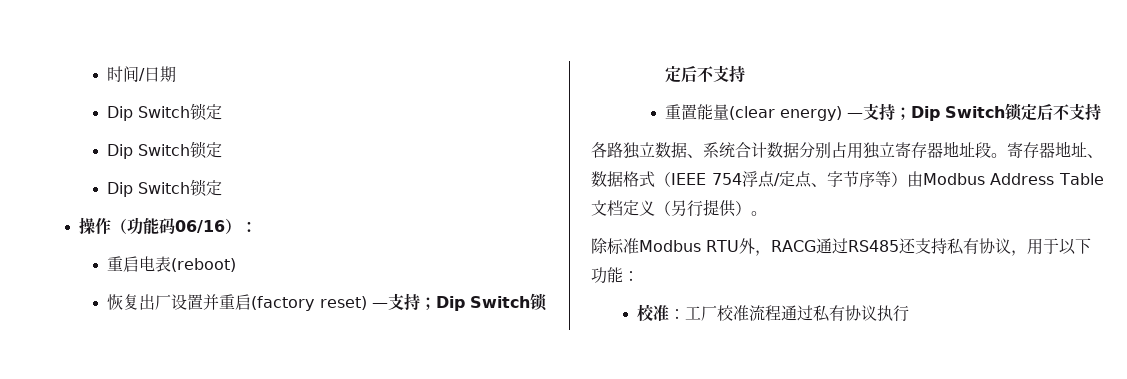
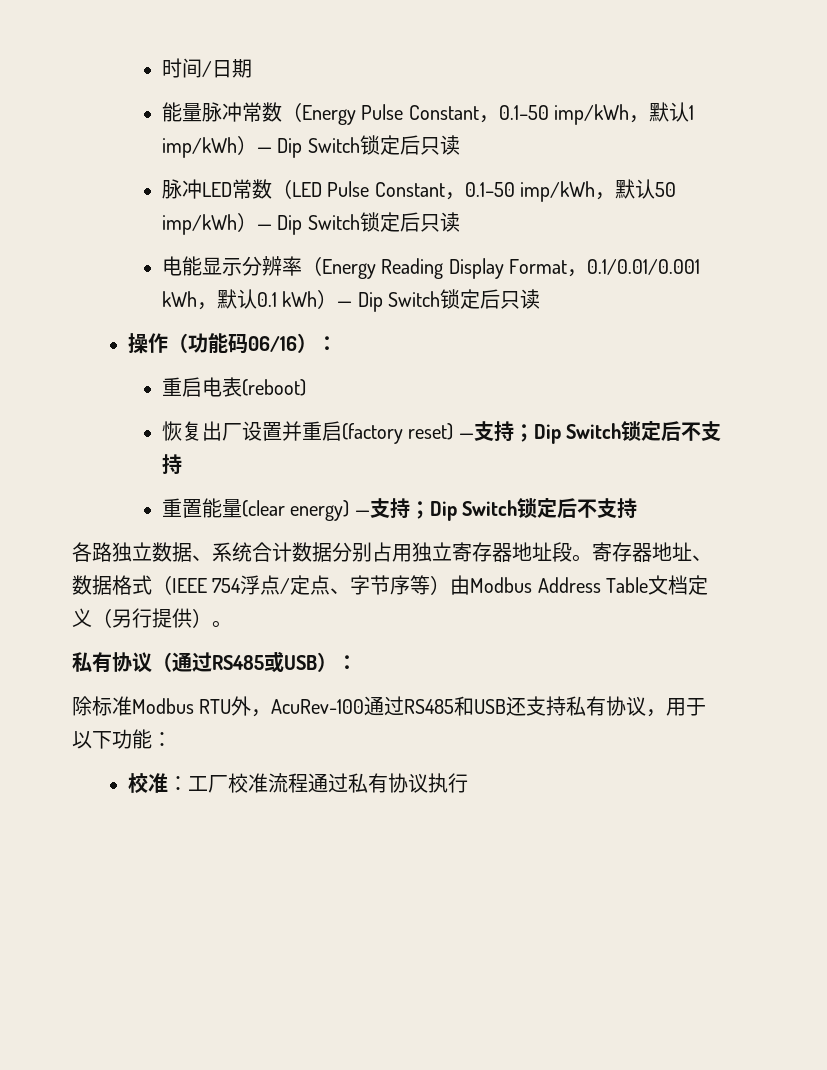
[107,103,223,121] [107,141,223,159] [107,179,223,197] Dip Switch锁定 // Dip Switch锁定 // Dip Switch锁定 -> [162,102,695,125] [162,135,460,158] [162,179,677,202] [162,212,460,235] [162,256,701,279] [162,289,541,312] 能量脉冲常数（Energy Pulse Constant，0.1–50 imp/kWh，默认1 imp/kWh）— Dip Switch锁定后只读 // 脉冲LED常数（LED Pulse Constant，0.1–50 imp/kWh，默认50 imp/kWh）— Dip Switch锁定后只读 // 电能显示分辨率（Energy Reading Display Format，0.1/0.01/0.001 kWh，默认0.1 kWh）— Dip Switch锁定后只读
(767, 213) none -> [72,651,357,673] // 私有协议（通过RS485或USB）：
[770,238,899,254] RACG通过RS485 -> [271,696,507,716] AcuRev-100通过RS485和USB

